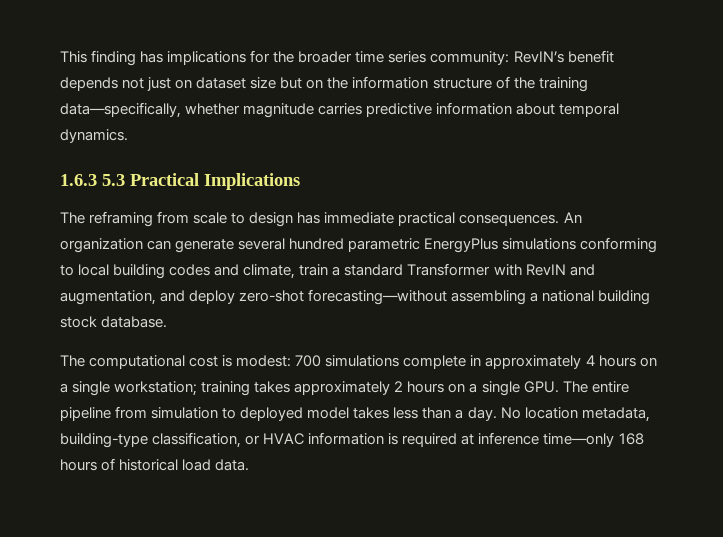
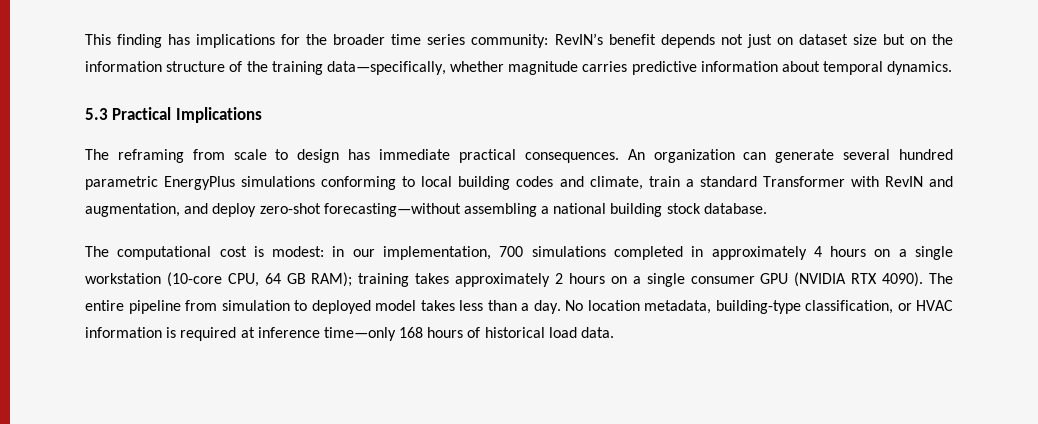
[60,174,97,186] 1.6.3 -> (953, 68) none
(292, 361) none -> [332,246,492,260] in our implementation,
[403,355,467,369] complete -> [613,246,683,260] completed
[114,381,198,396] workstation; -> [85,272,353,287] workstation (10-core CPU, 64 GB RAM);
[523,381,559,393] GPU. -> [690,272,924,287] consumer GPU (NVIDIA RTX 4090).

